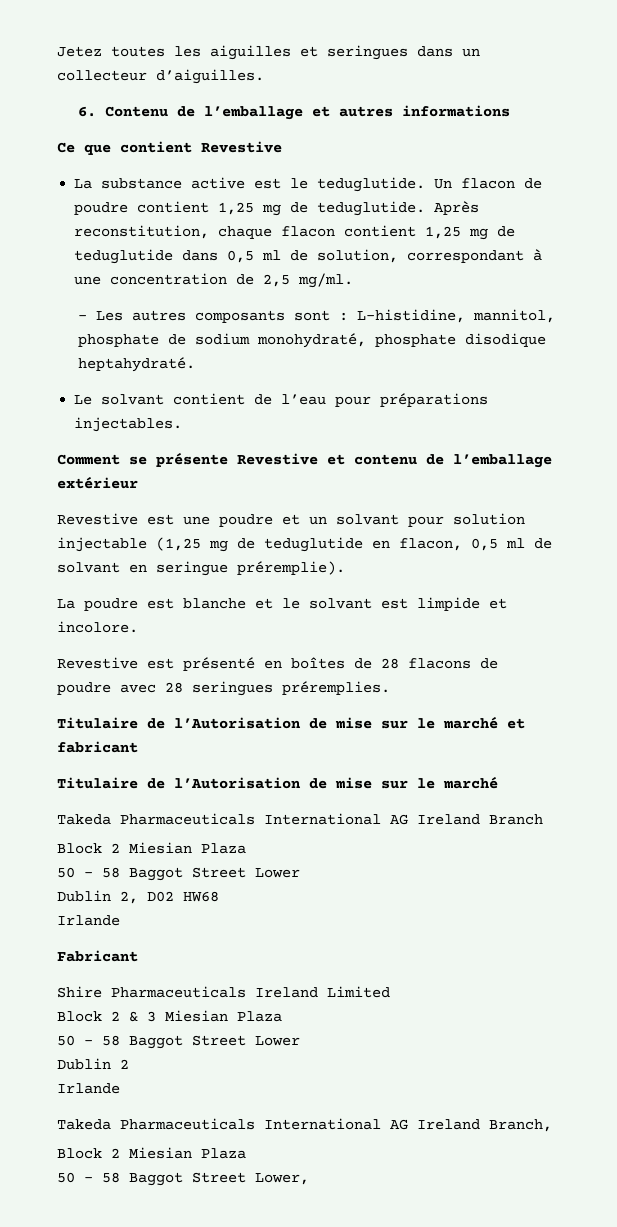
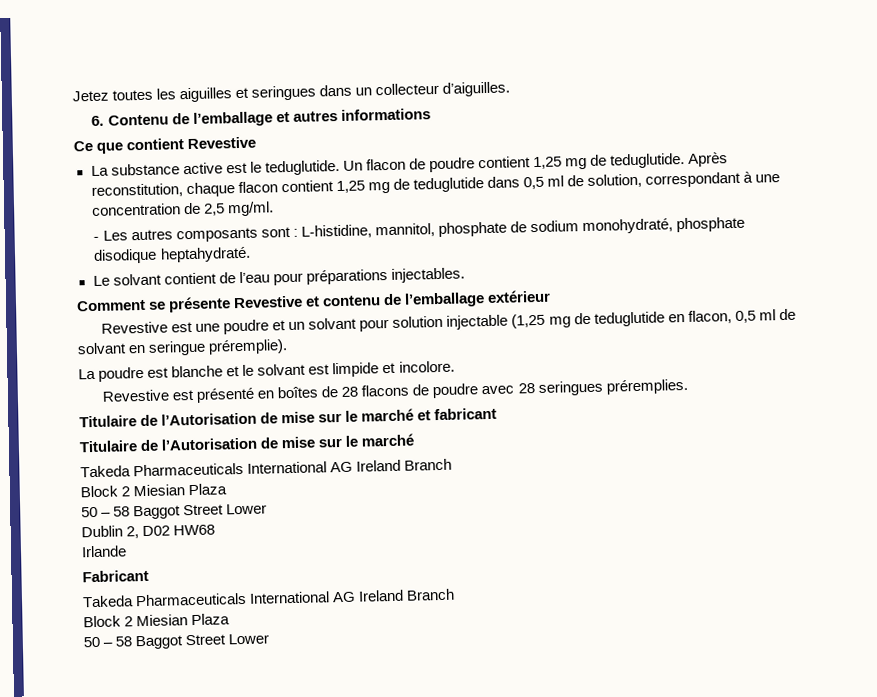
[57,986,390,998] [57,1010,282,1022] [57,1035,300,1049] [57,1058,129,1070] [57,1083,120,1094] [57,1118,552,1132] [57,1147,246,1159] [57,1172,309,1186] // Shire Pharmaceuticals Ireland Limited // Block 2 & 3 Miesian Plaza // 50 – 58 Baggot Street Lower // Dublin 2 // Irlande // Takeda Pharmaceuticals International AG Ireland Branch, // Block 2 Miesian Plaza // 50 – 58 Baggot Street Lower, -> [82,588,456,608] [83,613,231,628] [83,633,270,650] // Takeda Pharmaceuticals International AG Ireland Branch // Block 2 Miesian Plaza // 50 – 58 Baggot Street Lower

